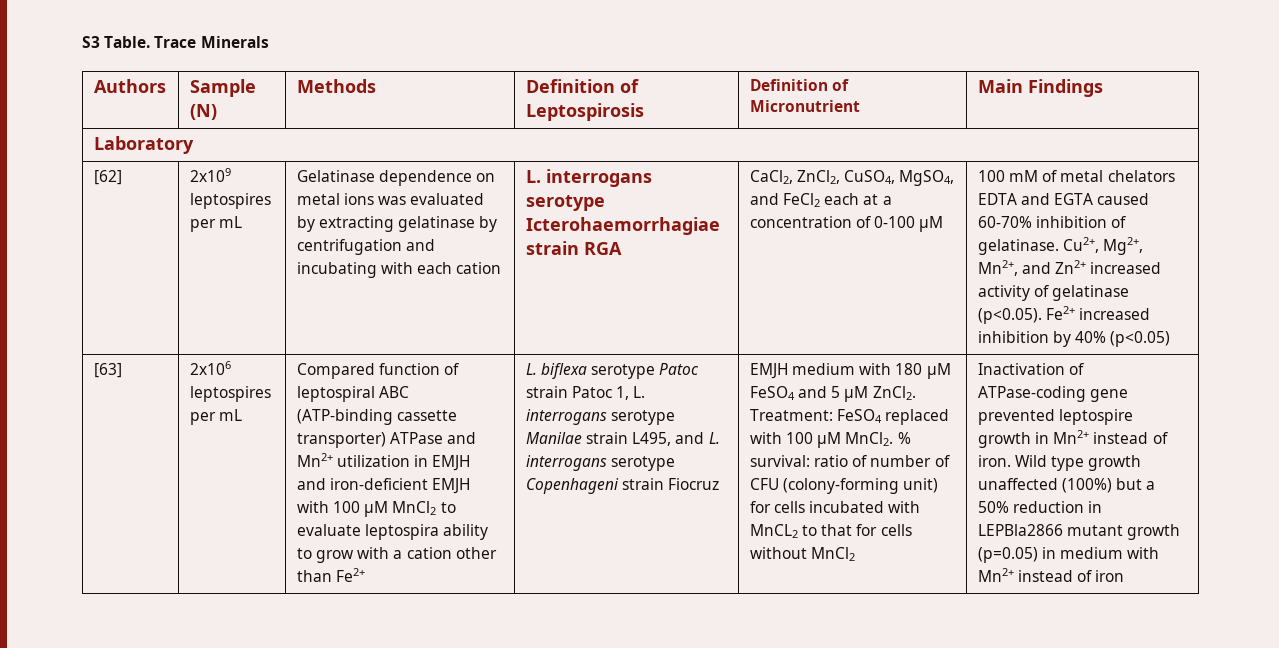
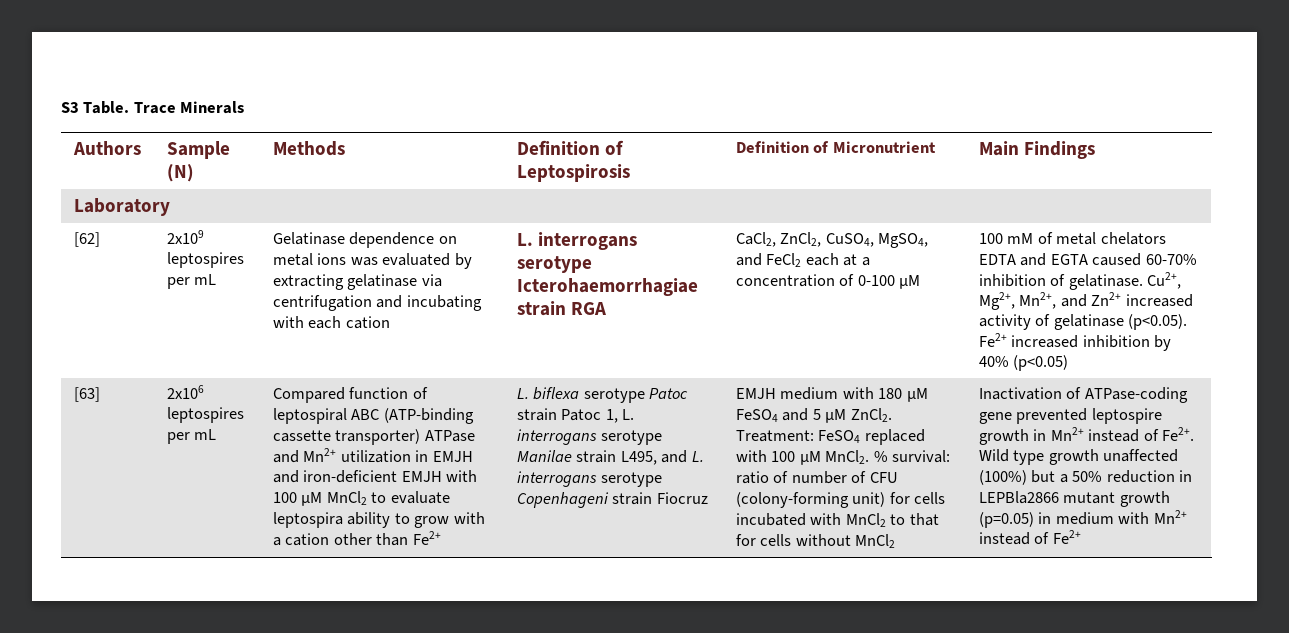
[479,216,498,232] by -> [421,274,442,287] via
[749,524,798,538] MnCL2 -> [845,513,886,527] MnCl2
[977,455,1011,467] iron. -> [1162,427,1195,441] Fe2+.
[1095,570,1125,582] iron -> [1052,530,1081,544] Fe2+

